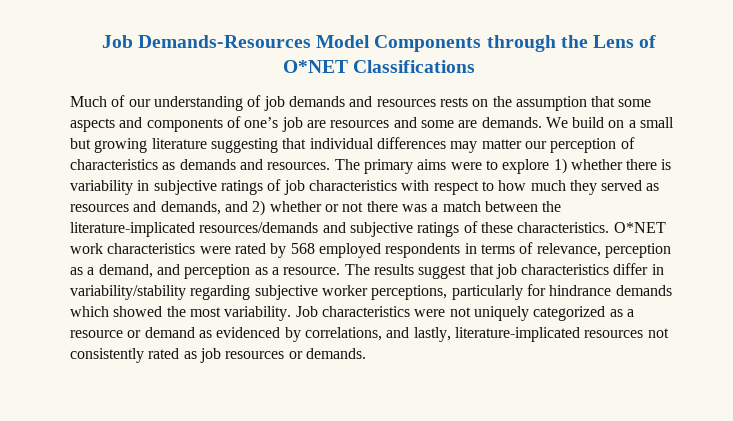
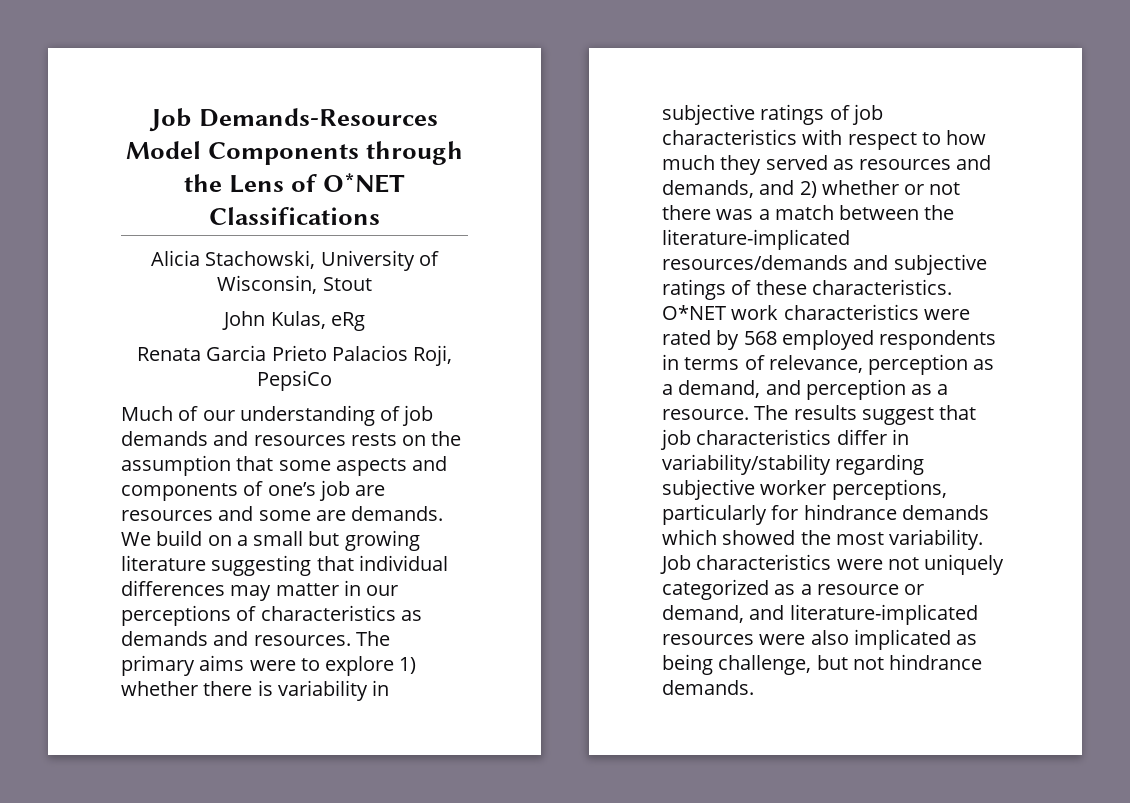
(476, 66) none -> [151,250,439,271] [217,275,372,294] [222,311,365,331] [136,345,453,366] [257,370,332,391] // Alicia Stachowski, University of Wisconsin, Stout // John Kulas, eRg // Renata Garcia Prieto Palacios Roji, PepsiCo
[524,138,617,153] our perception -> [343,580,399,596] [121,605,231,626] in our perceptions
[144,327,669,342] [70,348,303,363] demand as evidenced by correlations, and lastly, literature-implicated resources not consistently rated as job resources or -> [662,604,978,625] [662,629,978,650] [662,654,983,675] demand, and literature-implicated resources were also implicated as being challenge, but not hindrance

